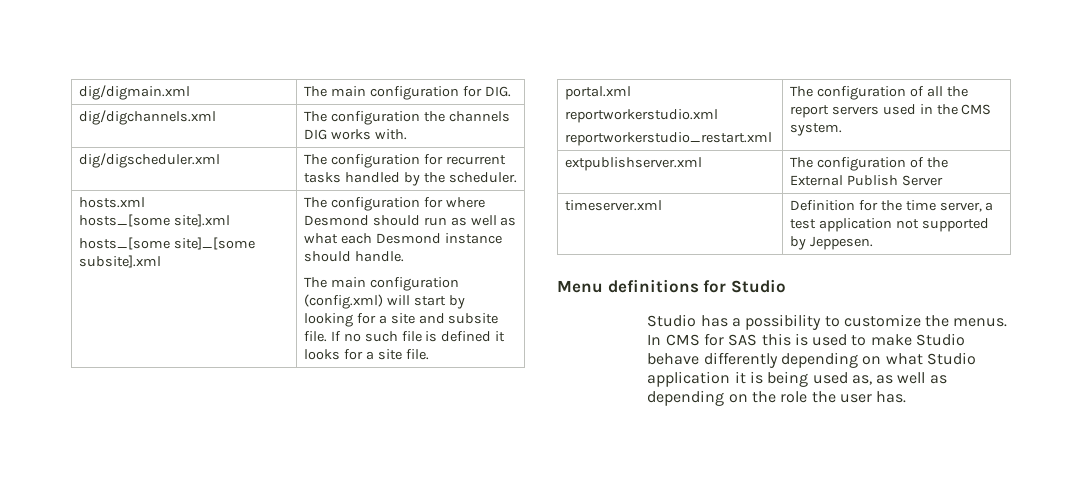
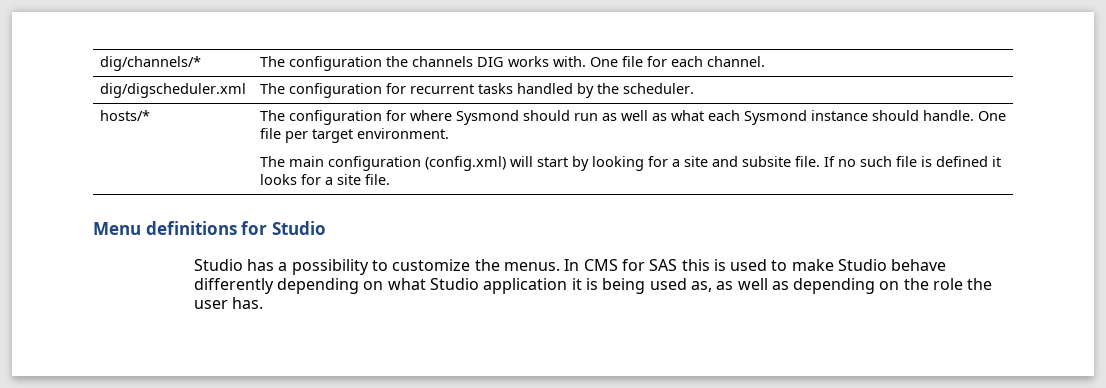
[78,85,190,100] [303,86,511,100] [78,110,216,125] dig/digmain.xml | The main configuration for DIG. // dig/digchannels.xml -> [99,56,201,71] dig/channels/*
(407, 134) none -> [589,56,765,67] One file for each channel.
[78,197,145,208] [78,214,230,227] [78,237,255,250] [78,255,161,268] hosts.xml // hosts_[some site].xml // hosts_[some site]_[some subsite].xml -> [99,110,150,121] hosts/*
[303,215,369,226] Desmond -> [455,110,519,125] Sysmond
[375,233,441,244] Desmond -> [743,110,807,125] Sysmond
(404, 256) none -> [977,111,1006,121] [259,128,449,143] One file per target environment.
[564,86,631,100] [564,109,718,123] [564,132,772,146] [789,86,968,100] [789,104,992,118] [789,123,842,136] [564,157,702,171] [789,157,948,171] [789,175,943,186] [564,200,662,211] [789,200,994,212] [789,218,989,232] [789,236,873,250] // portal.xml // reportworkerstudio.xml // reportworkerstudio_restart.xml | The configuration of all the report servers used in the CMS system. // extpublishserver.xml | The configuration of the External Publish Server // timeserver.xml | Definition for the time server, a test application not supported by Jeppesen. -> (390, 179) none

